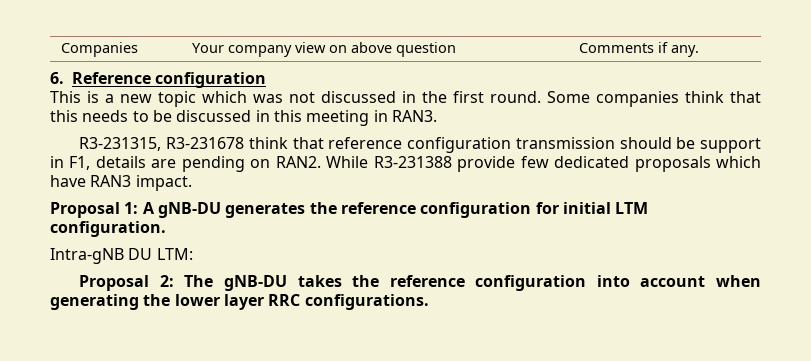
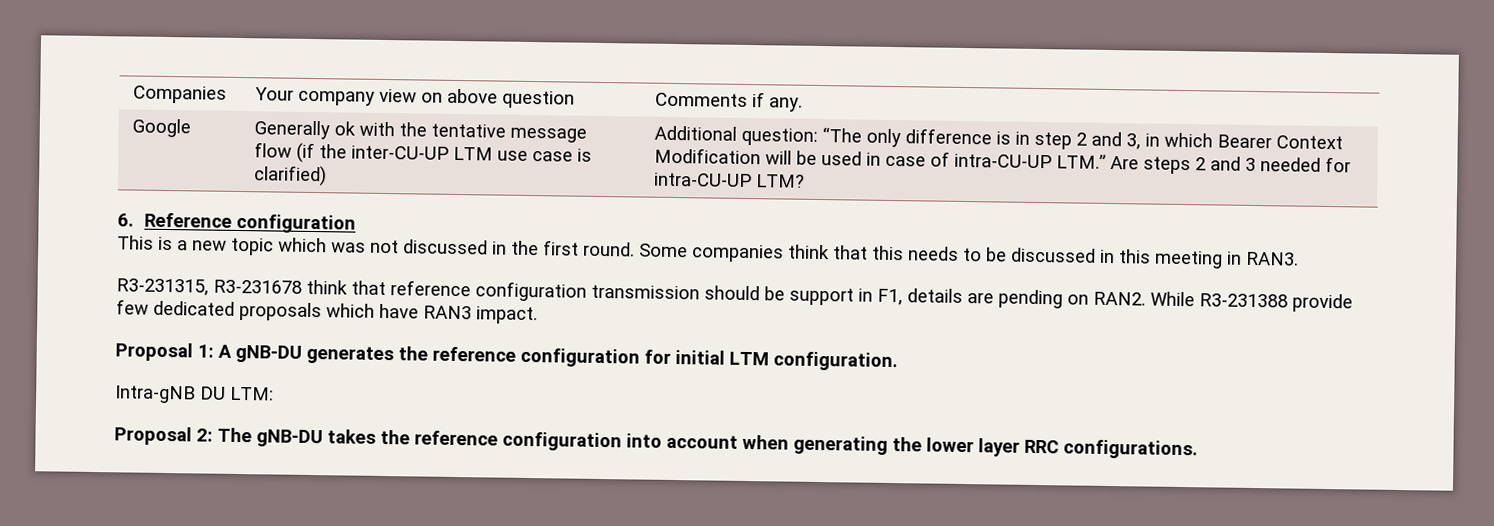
(699, 51) none -> [132,118,192,138] [254,120,588,143] [254,142,593,164] [254,165,328,187] [654,125,1344,150] [654,147,1352,175] [654,172,806,188] // Google | Generally ok with the tentative message flow (if the inter-CU-UP LTM use case is clarified) | Additional question: “The only difference is in step 2 and 3, in which Bearer Context Modification will be used in case of intra-CU-UP LTM.” Are steps 2 and 3 needed for intra-CU-UP LTM?

